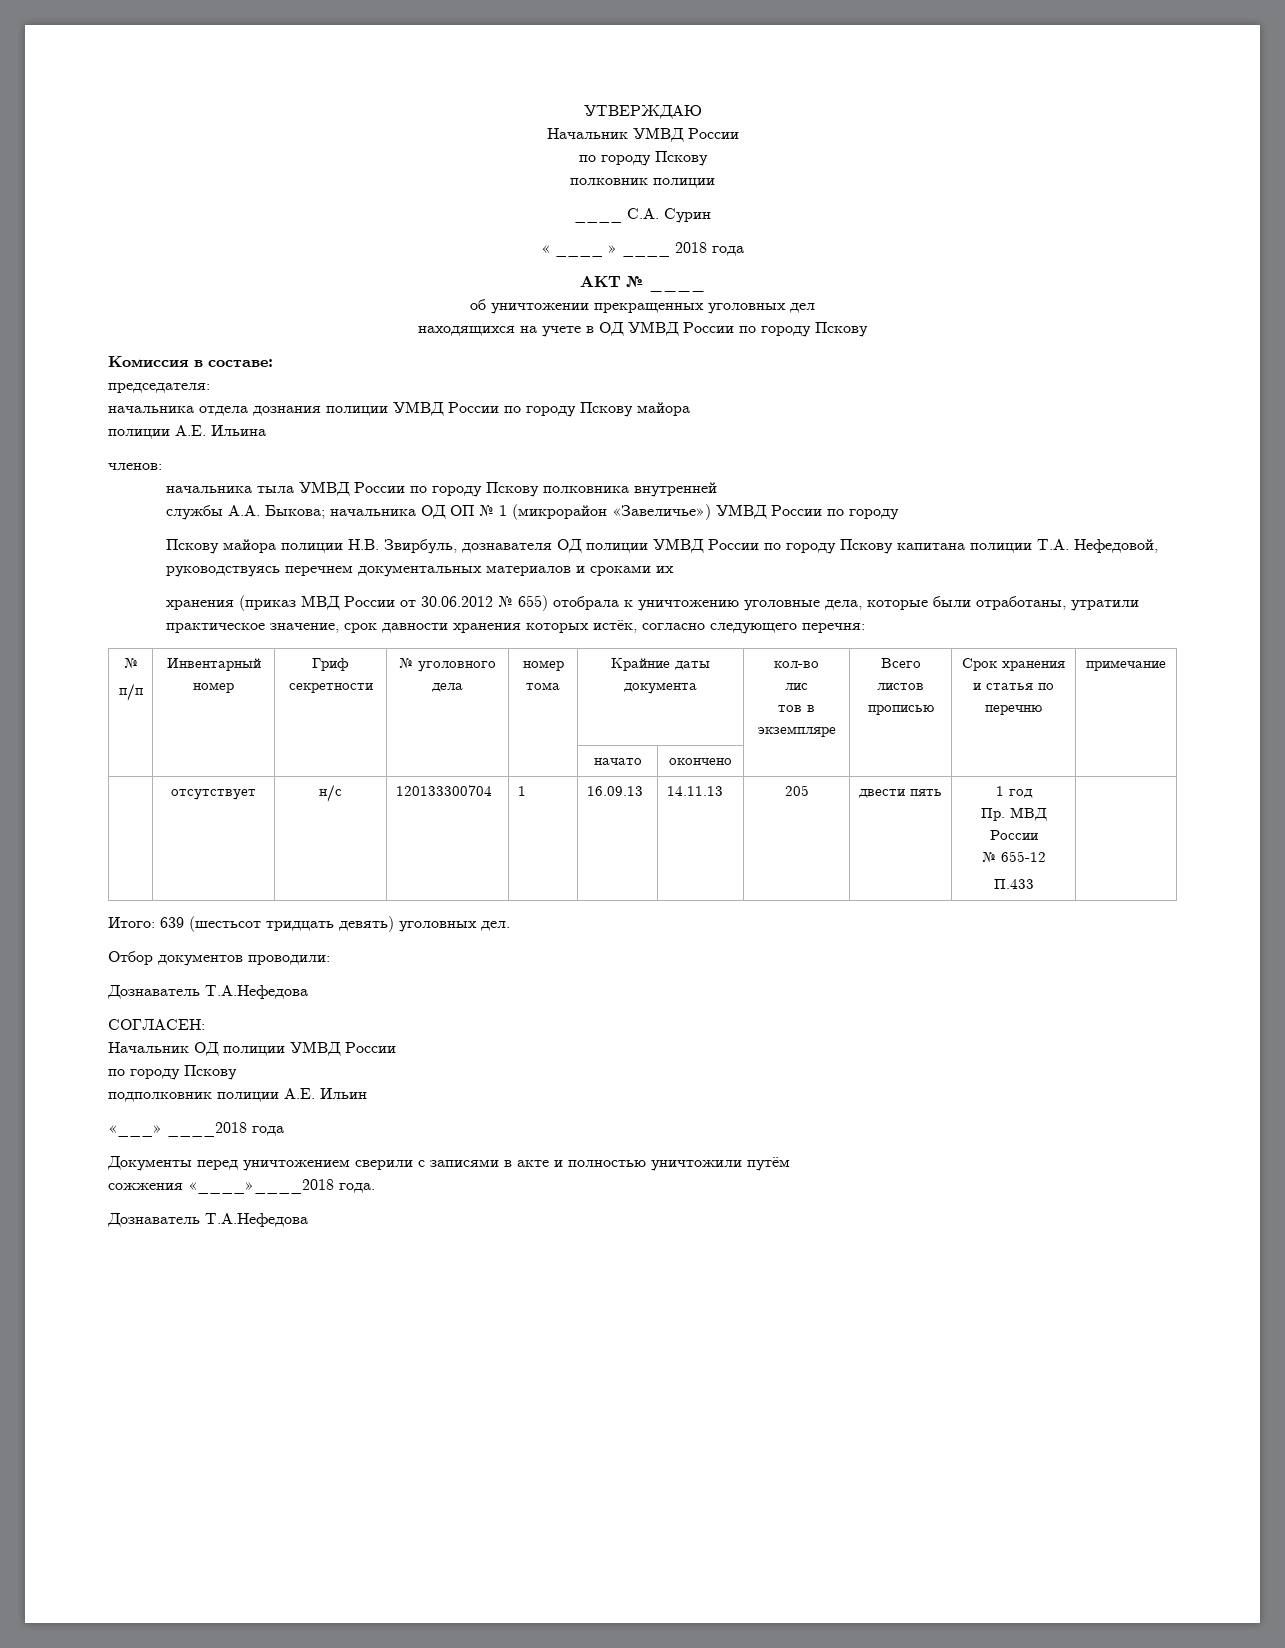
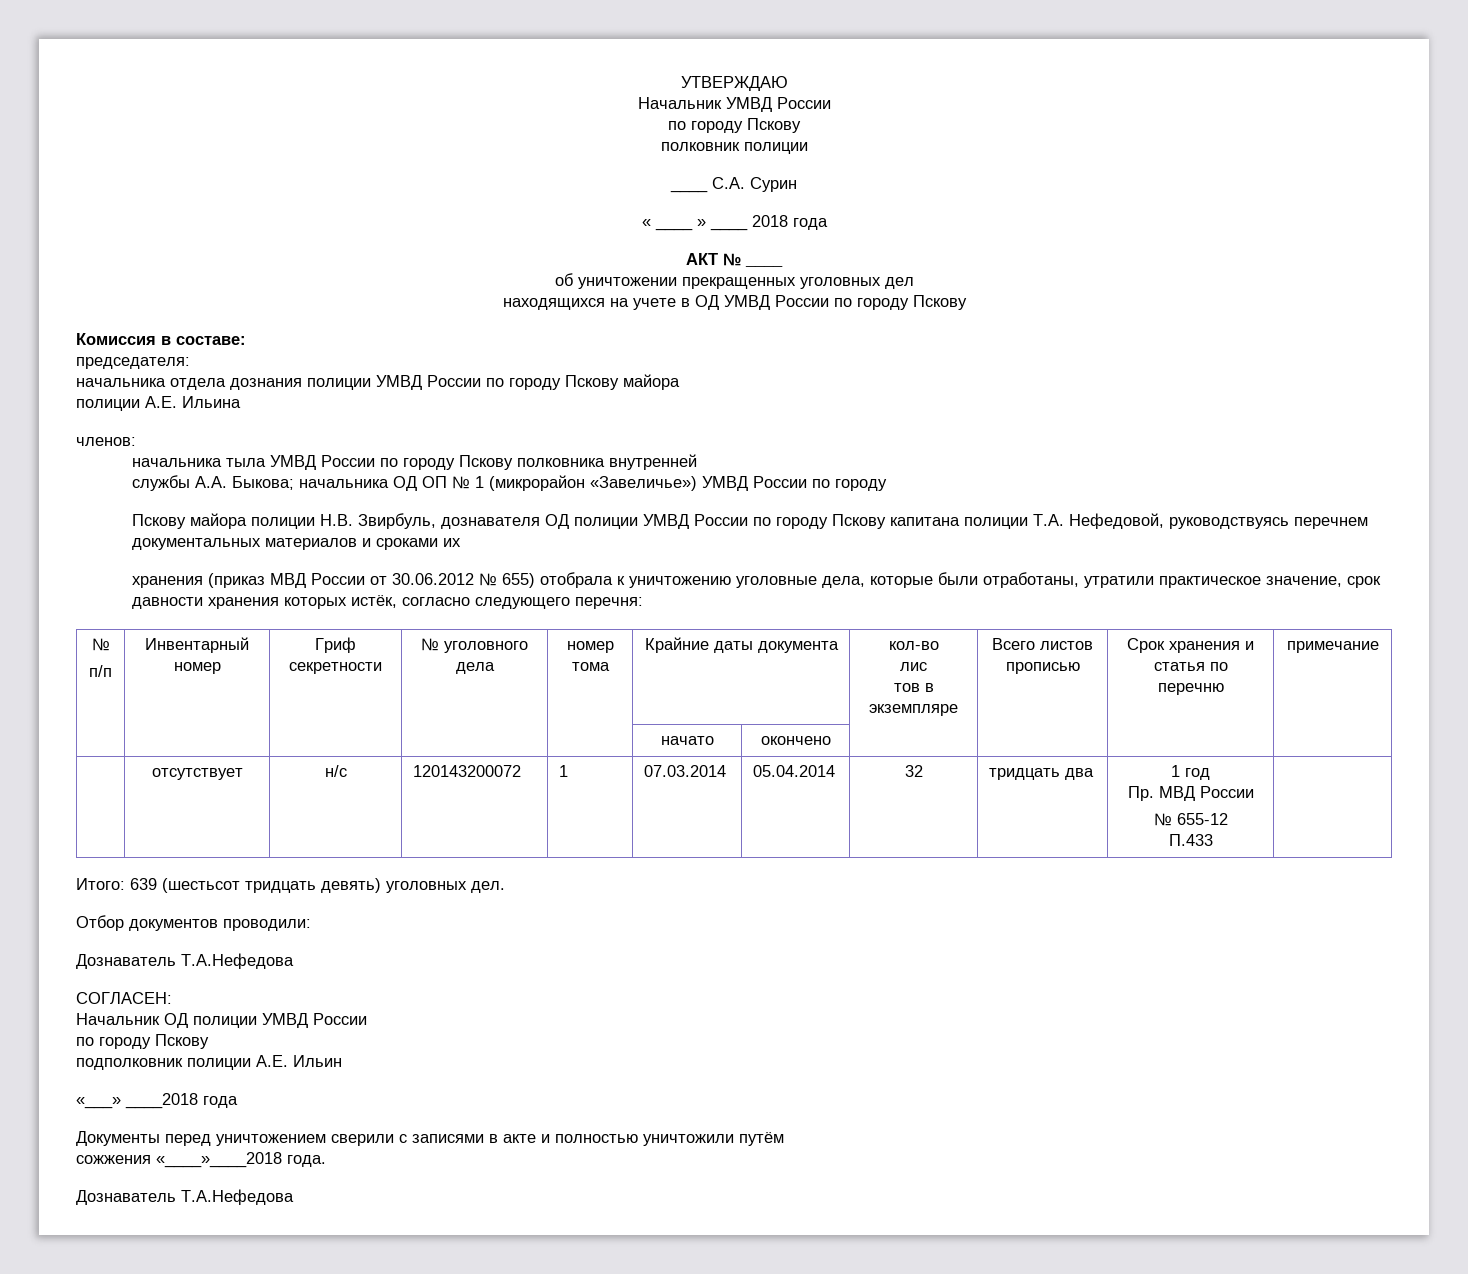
[395,785,492,796] [517,786,526,796] [586,786,643,796] [666,786,723,796] [784,785,809,796] [858,789,942,798] 120133300704 | 1 | 16.09.13 | 14.11.13 | 205 | двести пять -> [413,765,522,777] [559,765,569,777] [644,765,727,777] [753,765,836,777] [904,765,923,777] [989,768,1095,780] 120143200072 | 1 | 07.03.2014 | 05.04.2014 | 32 | тридцать два

